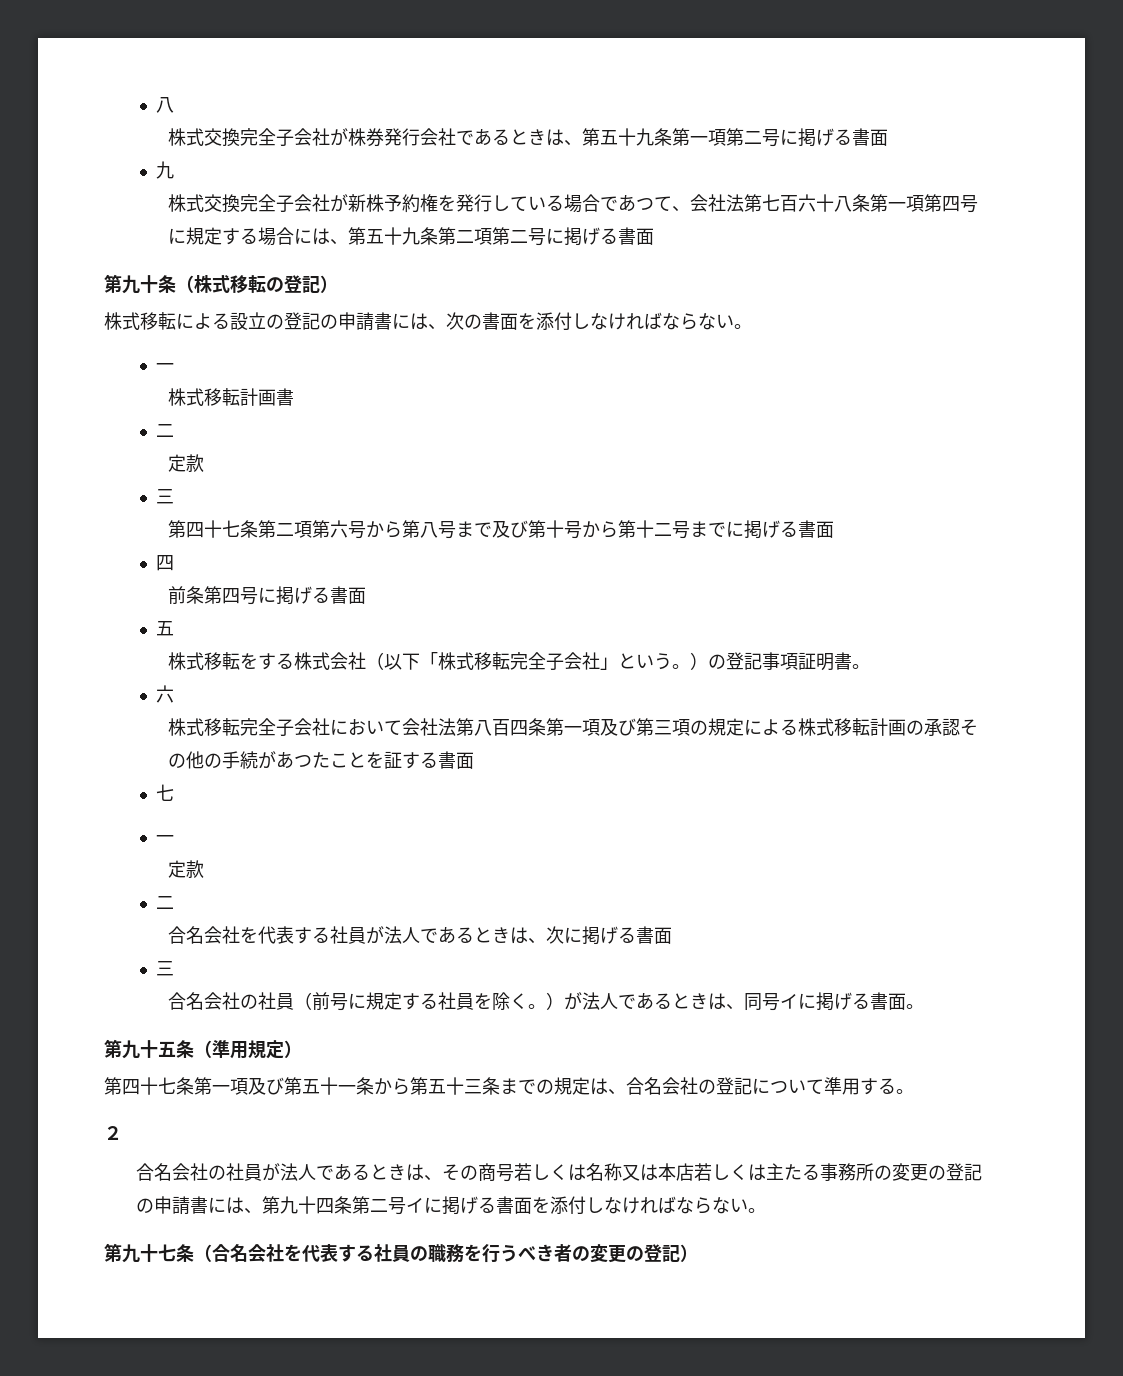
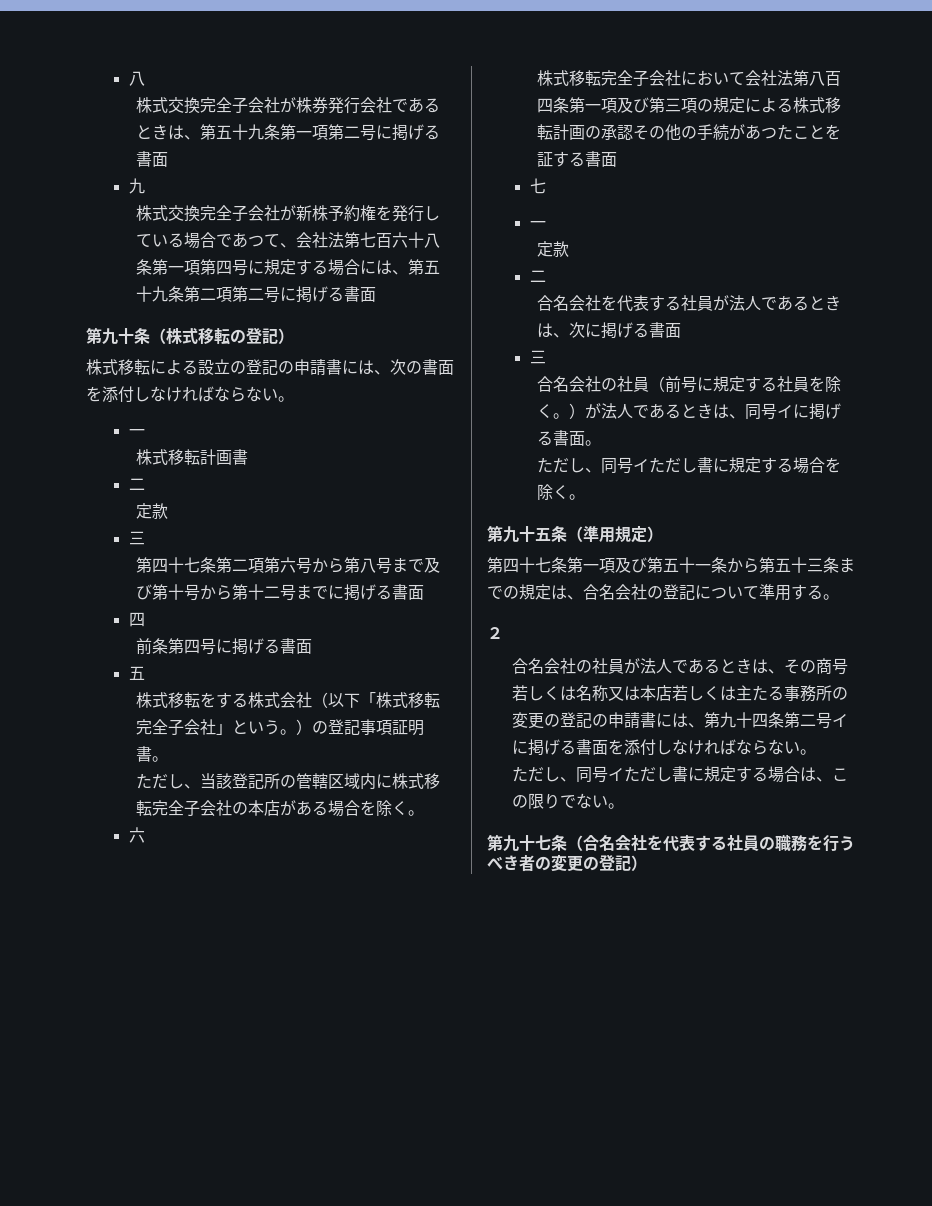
(871, 666) none -> [135,773,440,790] [135,800,424,817] // ただし、当該登記所の管轄区域内に株式移転完全子会社の本店がある場合を除く。
(925, 1006) none -> [536,457,841,474] [536,484,585,500] // ただし、同号イただし書に規定する場合を除く。
(767, 1210) none -> [511,766,848,783] [511,793,624,809] // ただし、同号イただし書に規定する場合は、この限りでない。

